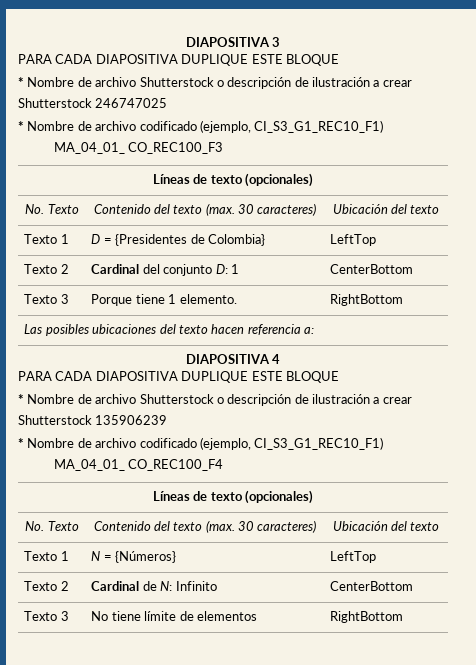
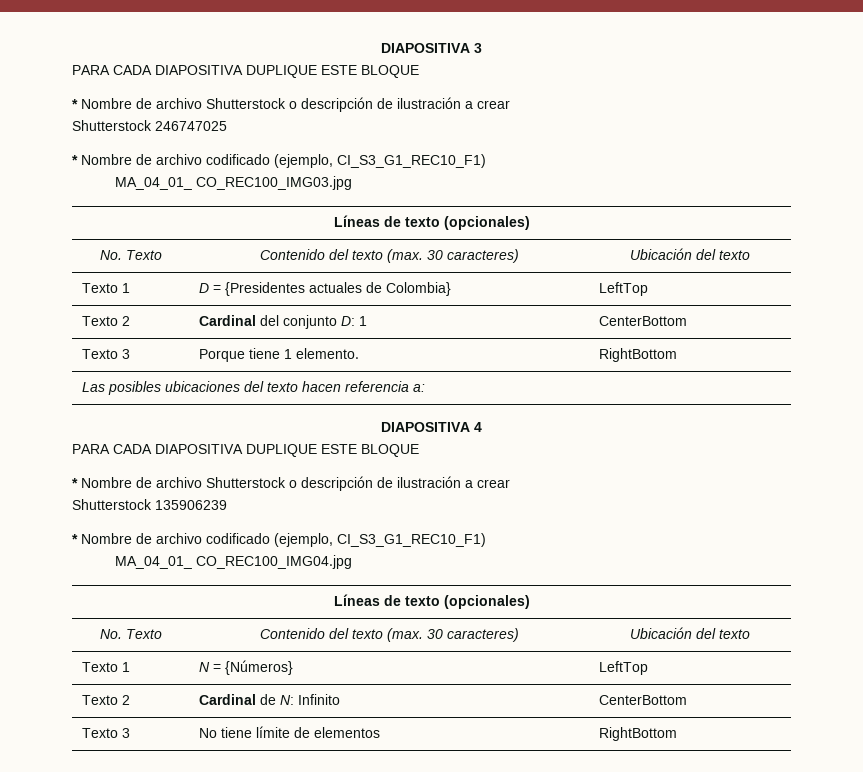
[128,142,224,154] CO_REC100_F3 -> [196,176,353,190] CO_REC100_IMG03.jpg
(188, 240) none -> [308,282,362,293] actuales
[128,459,224,471] CO_REC100_F4 -> [196,555,353,569] CO_REC100_IMG04.jpg

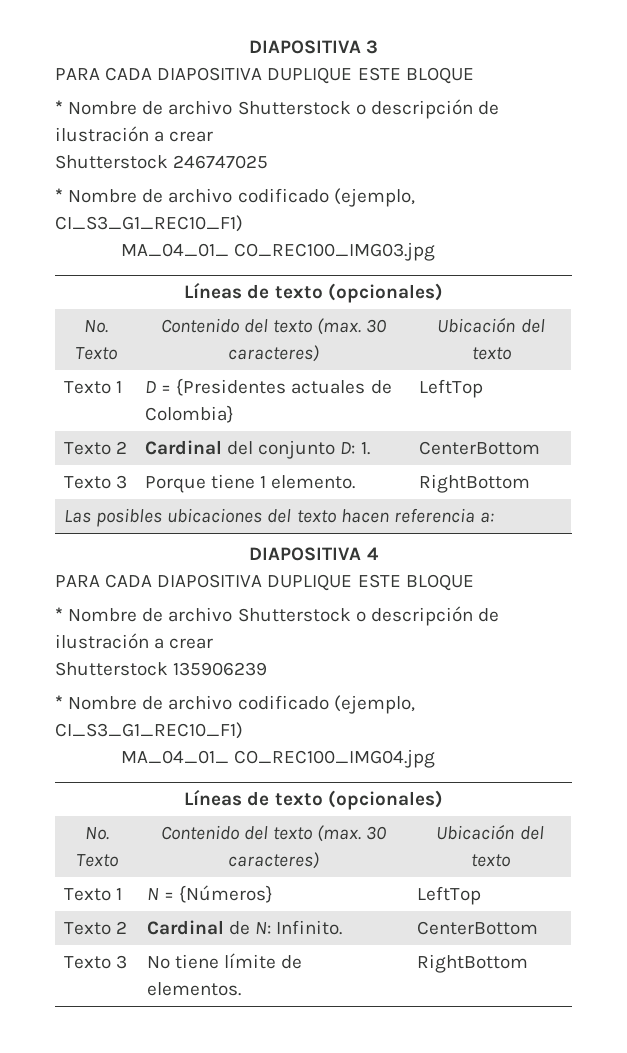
[358,316,367,326] 1 -> [360,442,370,455] 1.
[297,694,340,705] Infinito -> [276,920,343,935] Infinito.
[313,727,380,738] elementos -> [147,982,242,996] elementos.

